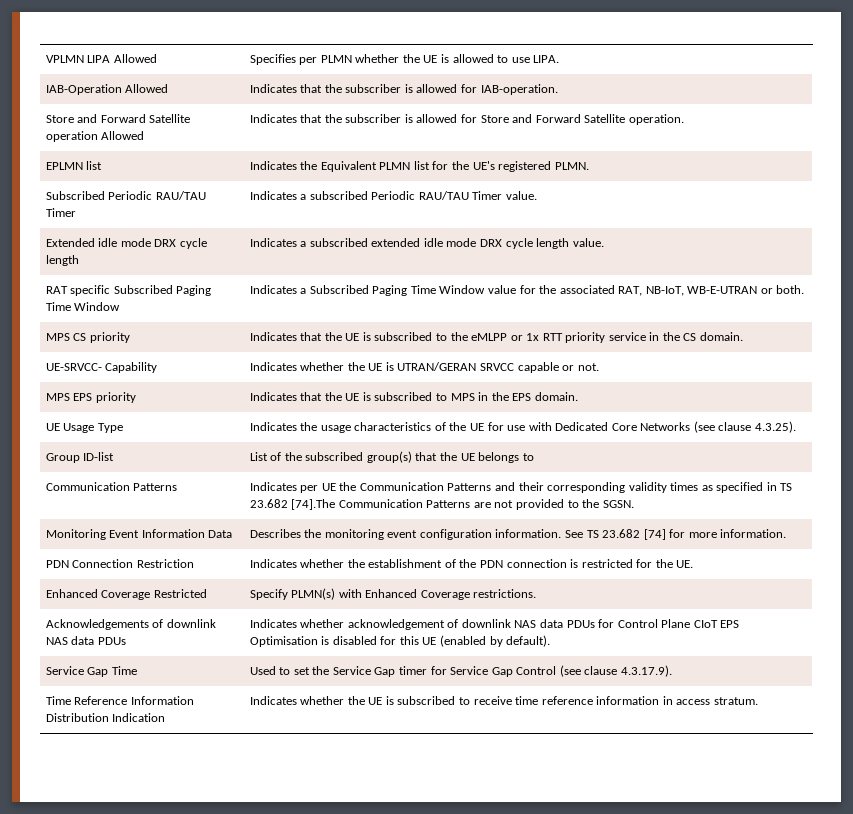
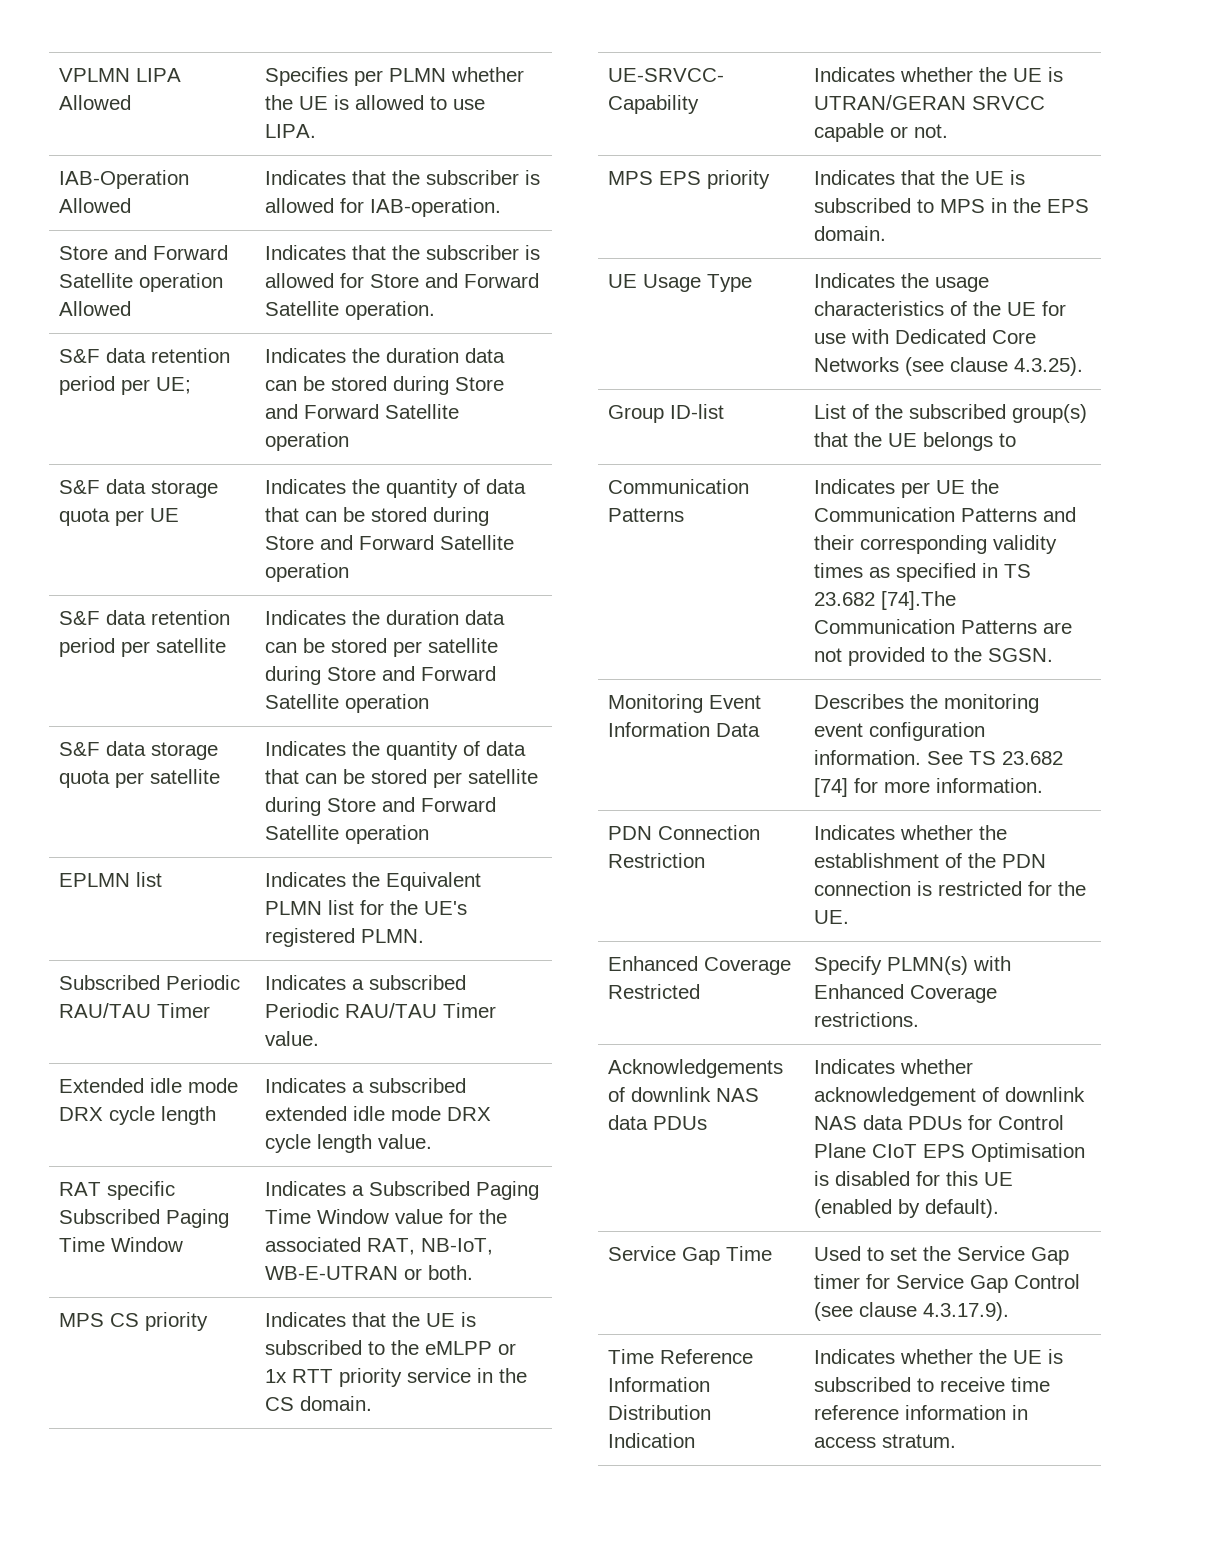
(684, 119) none -> [59,348,231,363] [59,376,192,395] [265,348,506,363] [265,376,505,395] [265,404,460,419] [265,432,350,451] [59,479,219,498] [59,508,180,526] [265,479,527,498] [265,507,490,526] [265,535,515,550] [265,563,350,582] [59,610,231,625] [59,638,227,657] [265,610,506,625] [265,638,499,657] [265,666,497,685] [265,694,430,713] [59,741,219,760] [59,769,221,788] [265,741,527,760] [265,769,539,788] [265,797,497,816] [265,825,430,844] // S&F data retention period per UE; | Indicates the duration data can be stored during Store and Forward Satellite operation // S&F data storage quota per UE | Indicates the quantity of data that can be stored during Store and Forward Satellite operation // S&F data retention period per satellite | Indicates the duration data can be stored per satellite during Store and Forward Satellite operation // S&F data storage quota per satellite | Indicates the quantity of data that can be stored per satellite during Store and Forward Satellite operation

